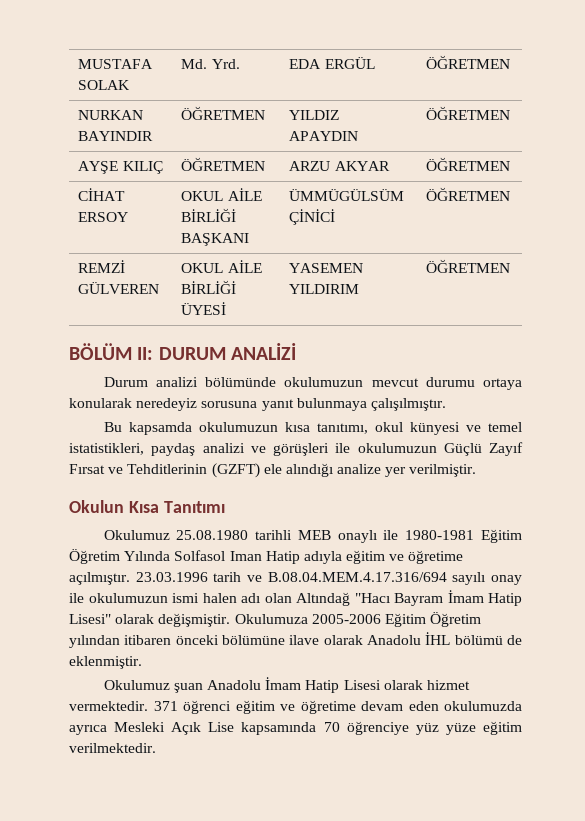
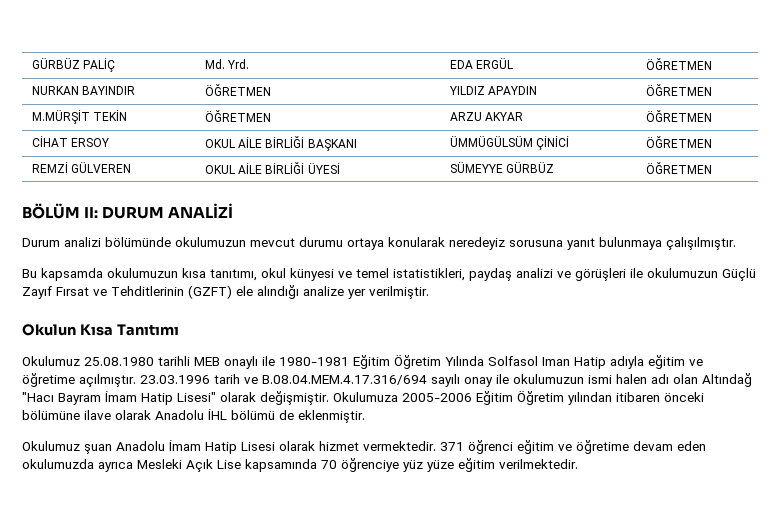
[78,59,154,69] [78,80,131,90] MUSTAFA SOLAK -> [31,58,116,72] GÜRBÜZ PALİÇ
[78,161,163,174] AYŞE KILIÇ -> [31,110,128,124] M.MÜRŞİT TEKİN
[289,263,364,273] [289,284,360,294] YASEMEN YILDIRIM -> [449,162,555,173] SÜMEYYE GÜRBÜZ

